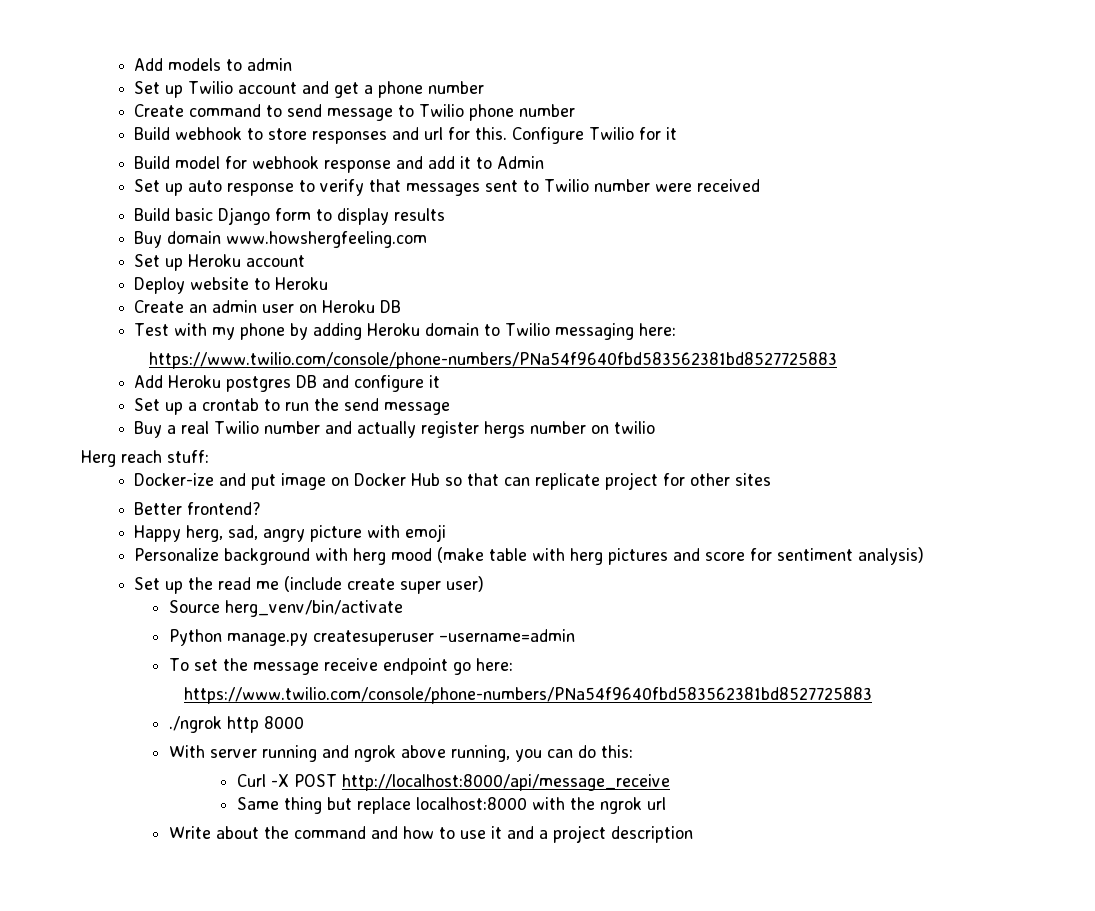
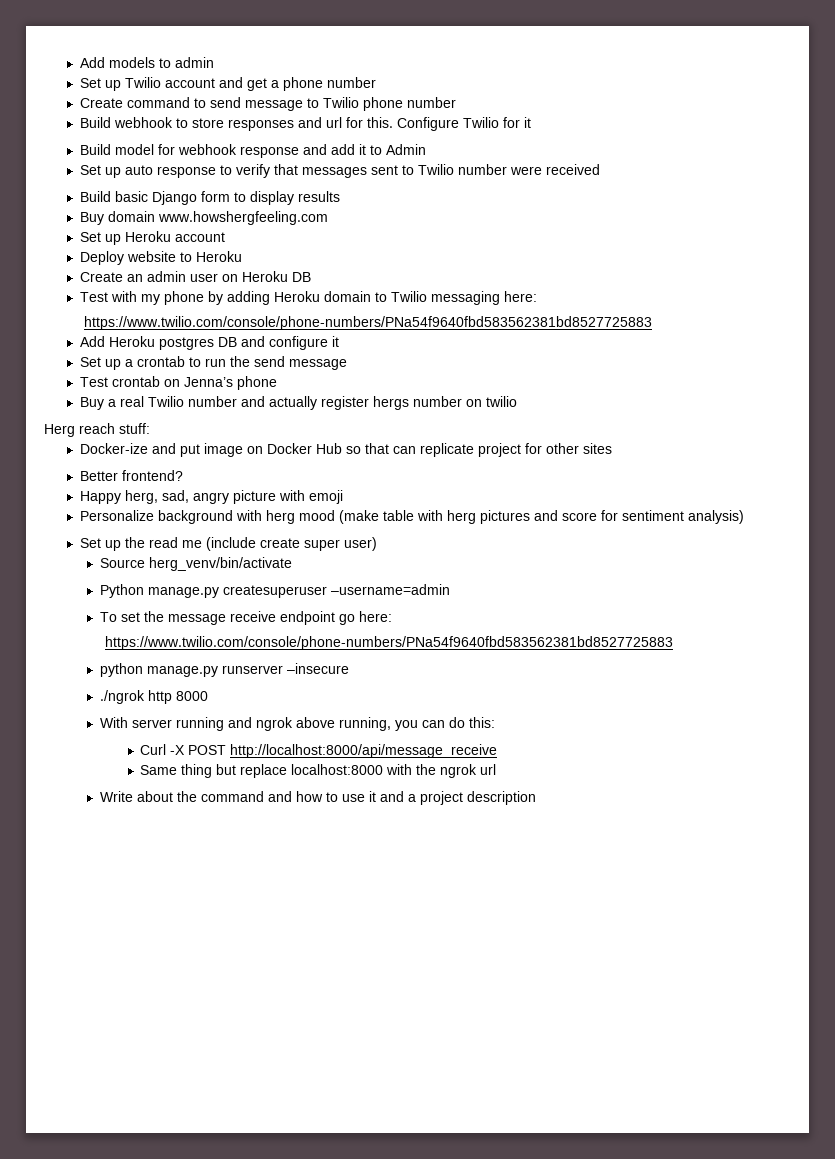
(451, 408) none -> [79,376,277,390] // Test crontab on Jenna’s phone
(872, 695) none -> [99,663,349,677] // python manage.py runserver –insecure

